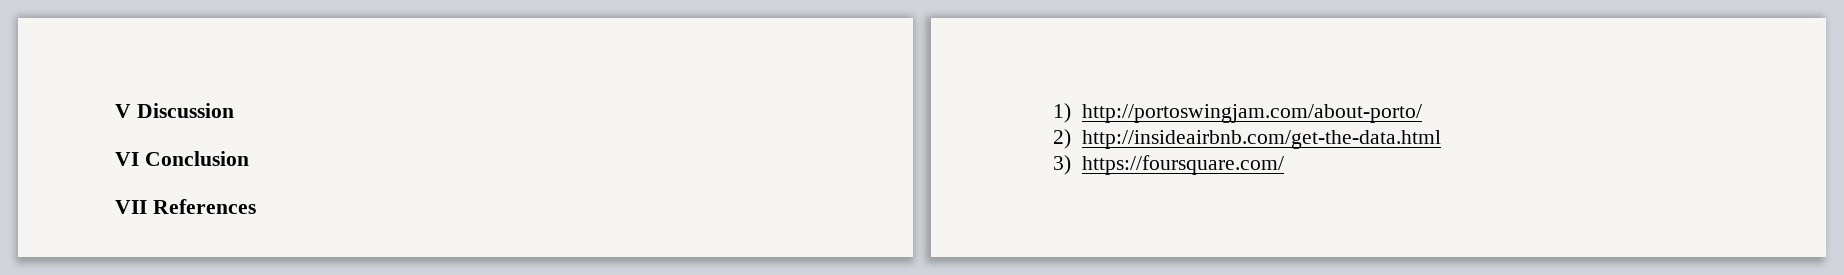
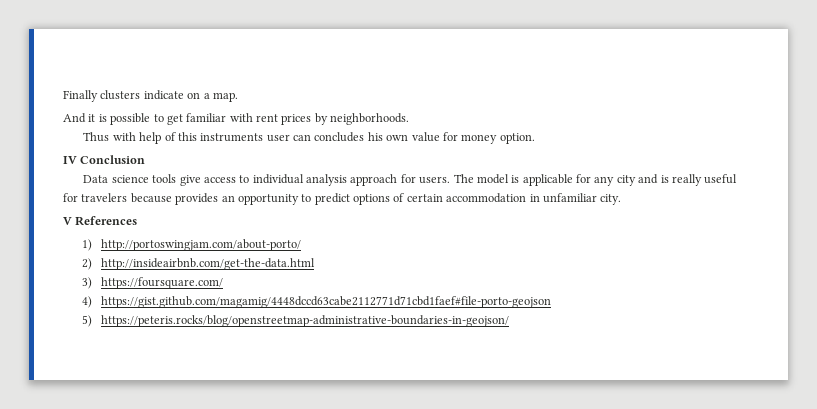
[115,103,234,118] [115,151,249,166] [115,200,147,214] V Discussion // VI Conclusion // VII -> [63,90,238,102] [63,113,410,125] [83,132,535,144] [63,155,146,164] [83,174,738,186] [63,193,622,205] [63,217,72,225] Finally clusters indicate on a map. // And it is possible to get familiar with rent prices by neighborhoods. // Thus with help of this instruments user can concludes his own value for money option. // IV Conclusion // Data science tools give access to individual analysis approach for users. The model is applicable for any city and is really useful for travelers because provides an opportunity to predict options of certain accommodation in unfamiliar city. // V
(1285, 165) none -> [82,296,552,308] [82,315,510,327] // 4) https://gist.github.com/magamig/4448dccd63cabe2112771d71cbd1faef#file-porto-geojson // 5) https://peteris.rocks/blog/openstreetmap-administrative-boundaries-in-geojson/

